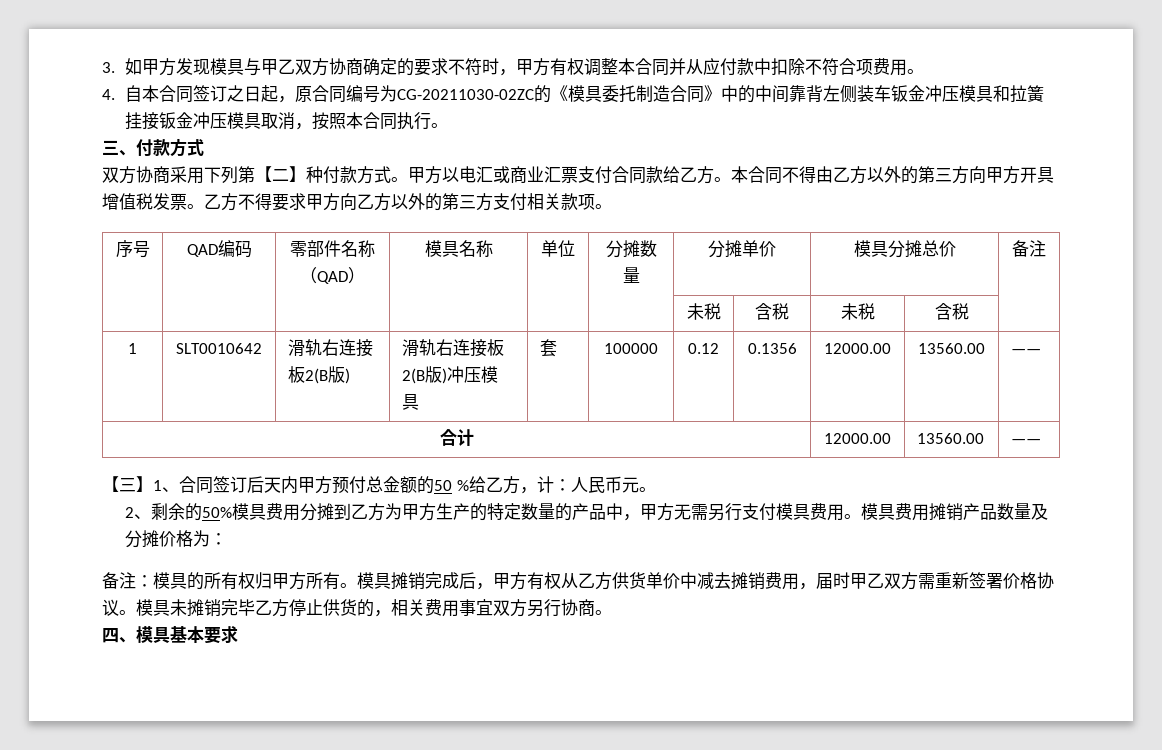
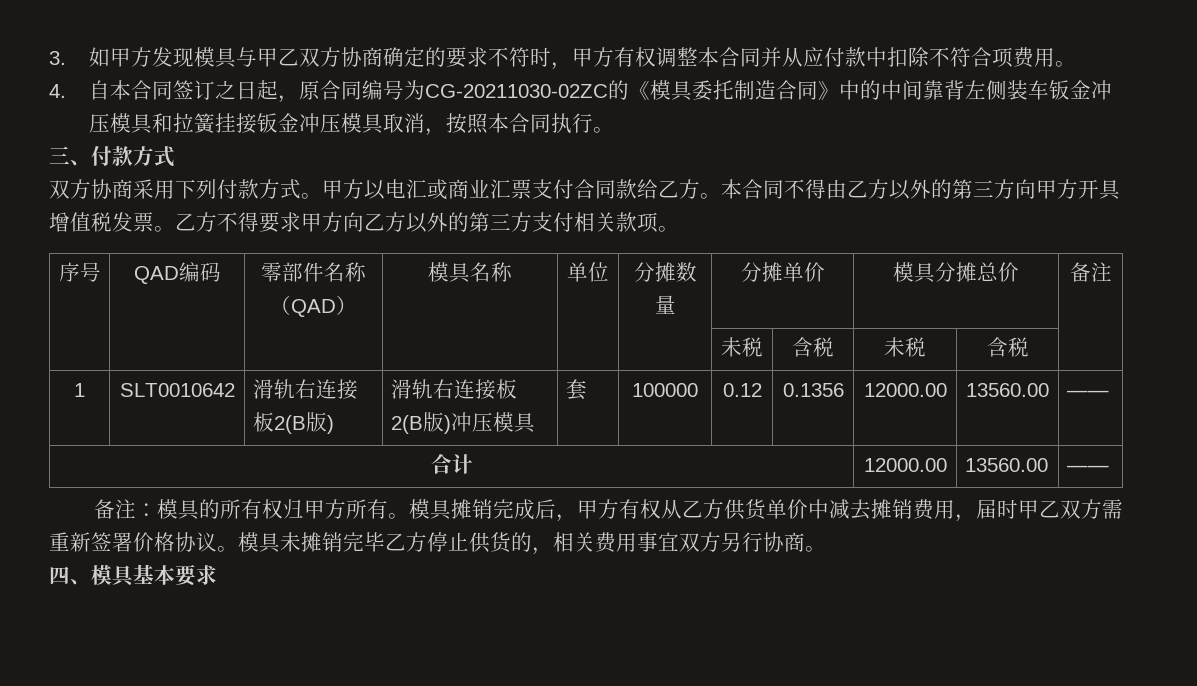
[238,166,323,183] 第【二】种 -> (217, 189) none
[102,476,656,494] [124,503,1048,521] [124,530,227,548] // 【三】1、合同签订后天内甲方预付总金额的50 %给乙方，计：人民币元。 // 2、剩余的50%模具费用分摊到乙方为甲方生产的特定数量的产品中，甲方无需另行支付模具费用。模具费用摊销产品数量及分摊价格为： -> (1110, 468) none

